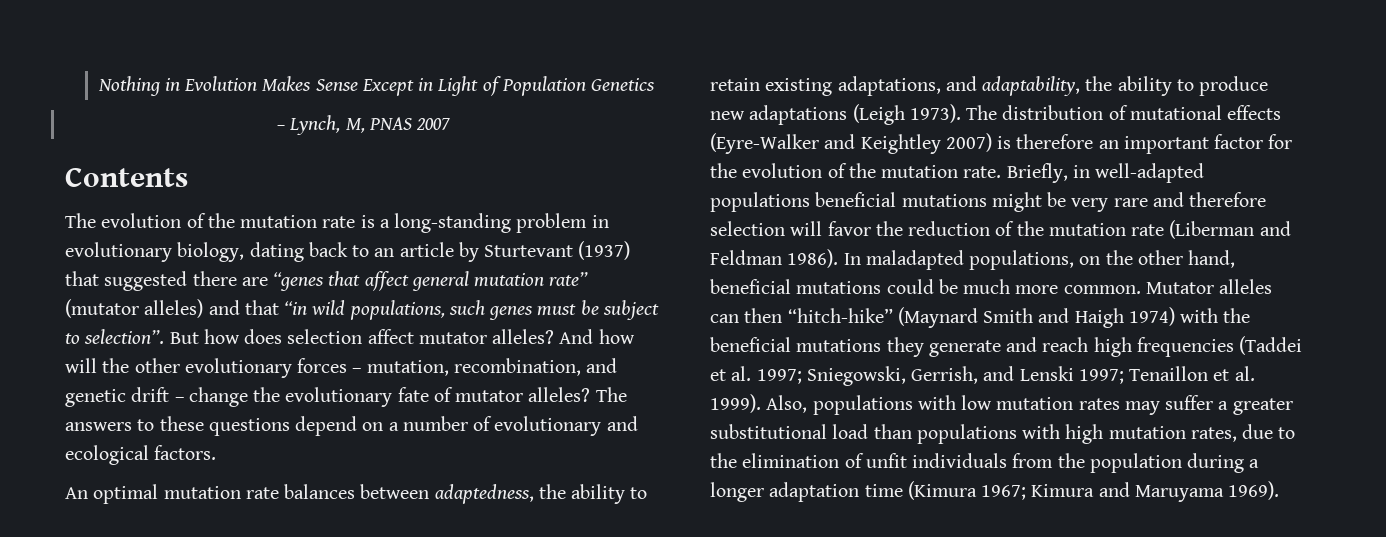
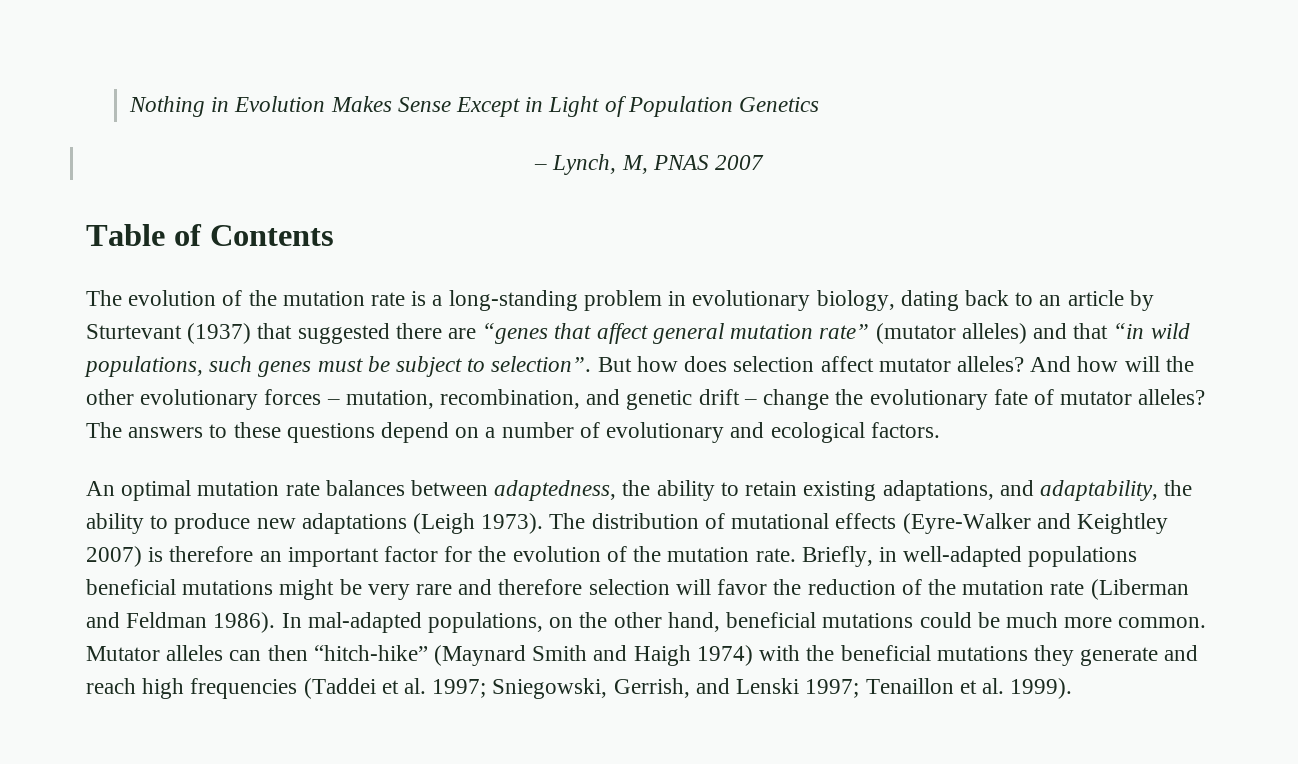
(451, 124) none -> [86,224,202,246] Table of
[865,250,964,270] maladapted -> [307,612,422,633] mal-adapted
[766,395,1293,415] [710,424,1296,444] [710,453,1260,473] [710,481,1280,502] Also, populations with low mutation rates may suffer a greater substitutional load than populations with high mutation rates, due to the elimination of unfit individuals from the population during a longer adaptation time (Kimura 1967; Kimura and Maruyama 1969). -> (1073, 688) none

